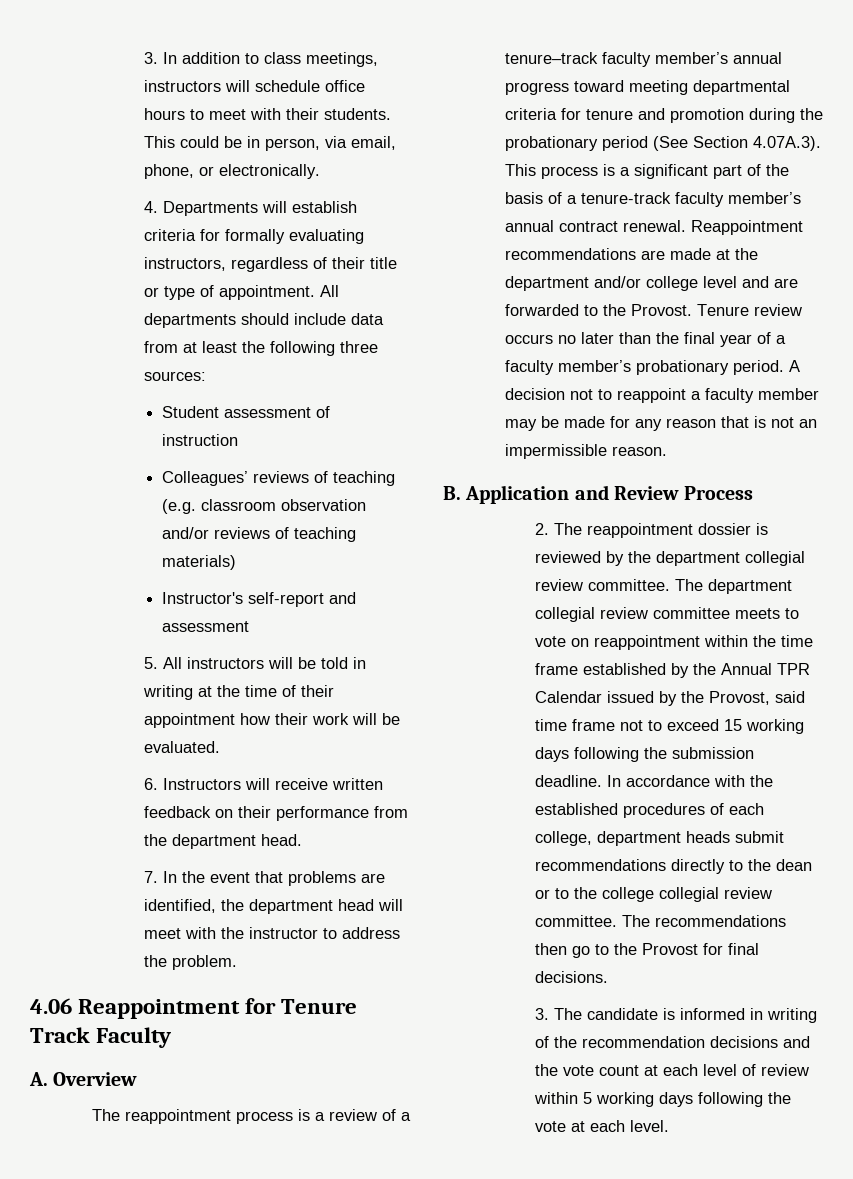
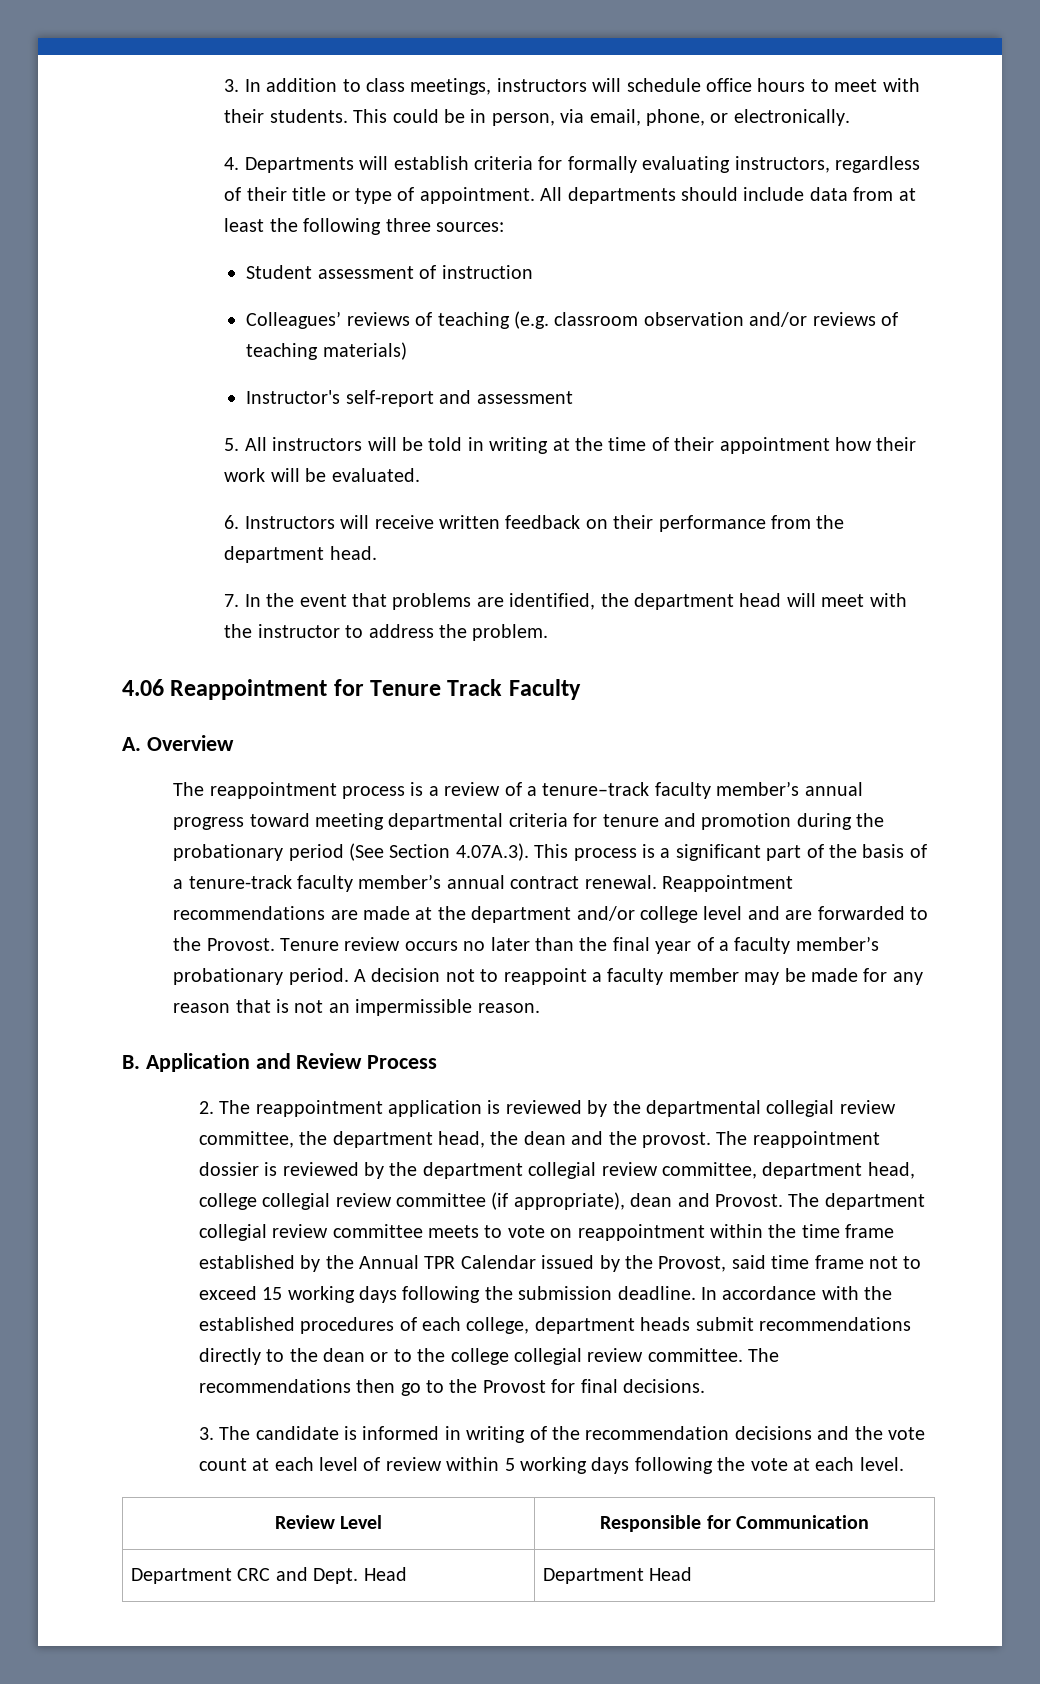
(694, 530) none -> [387,1100,896,1117] [198,1131,880,1148] application is reviewed by the departmental collegial review committee, the department head, the dean and the provost. The reappointment
[588,579,671,591] committee. -> [661,1162,915,1179] [198,1192,783,1210] committee, department head, college collegial review committee (if appropriate), dean and Provost.
(670, 1126) none -> [274,1515,383,1529] [600,1515,869,1532] [131,1567,407,1584] [543,1567,693,1584] // Review Level | Responsible for Communication // Department CRC and Dept. Head | Department Head

